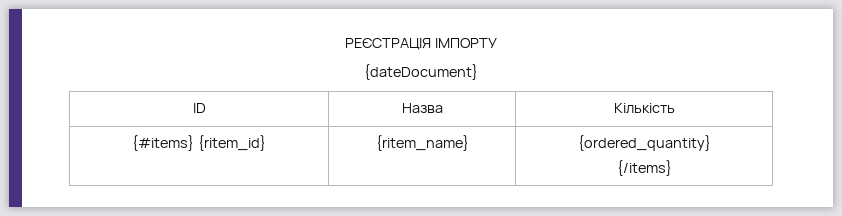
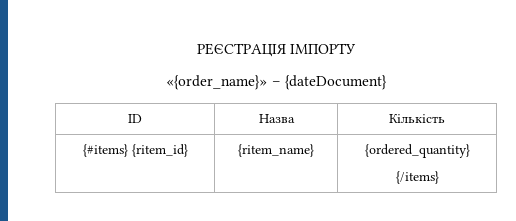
(497, 43) none -> [166,75,281,90] «{order_name}» –

